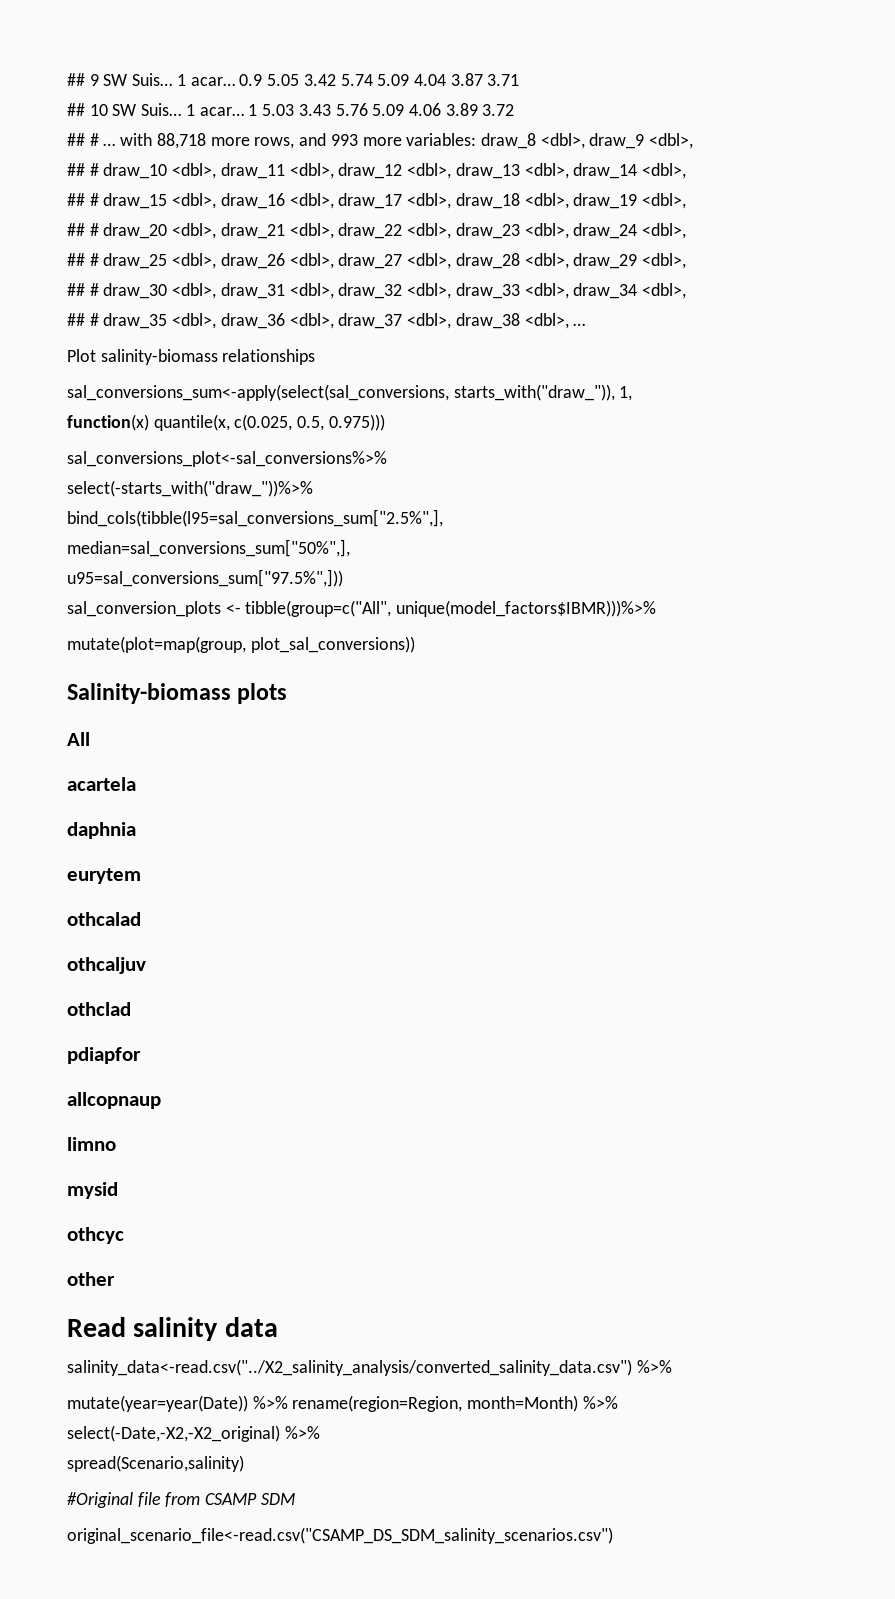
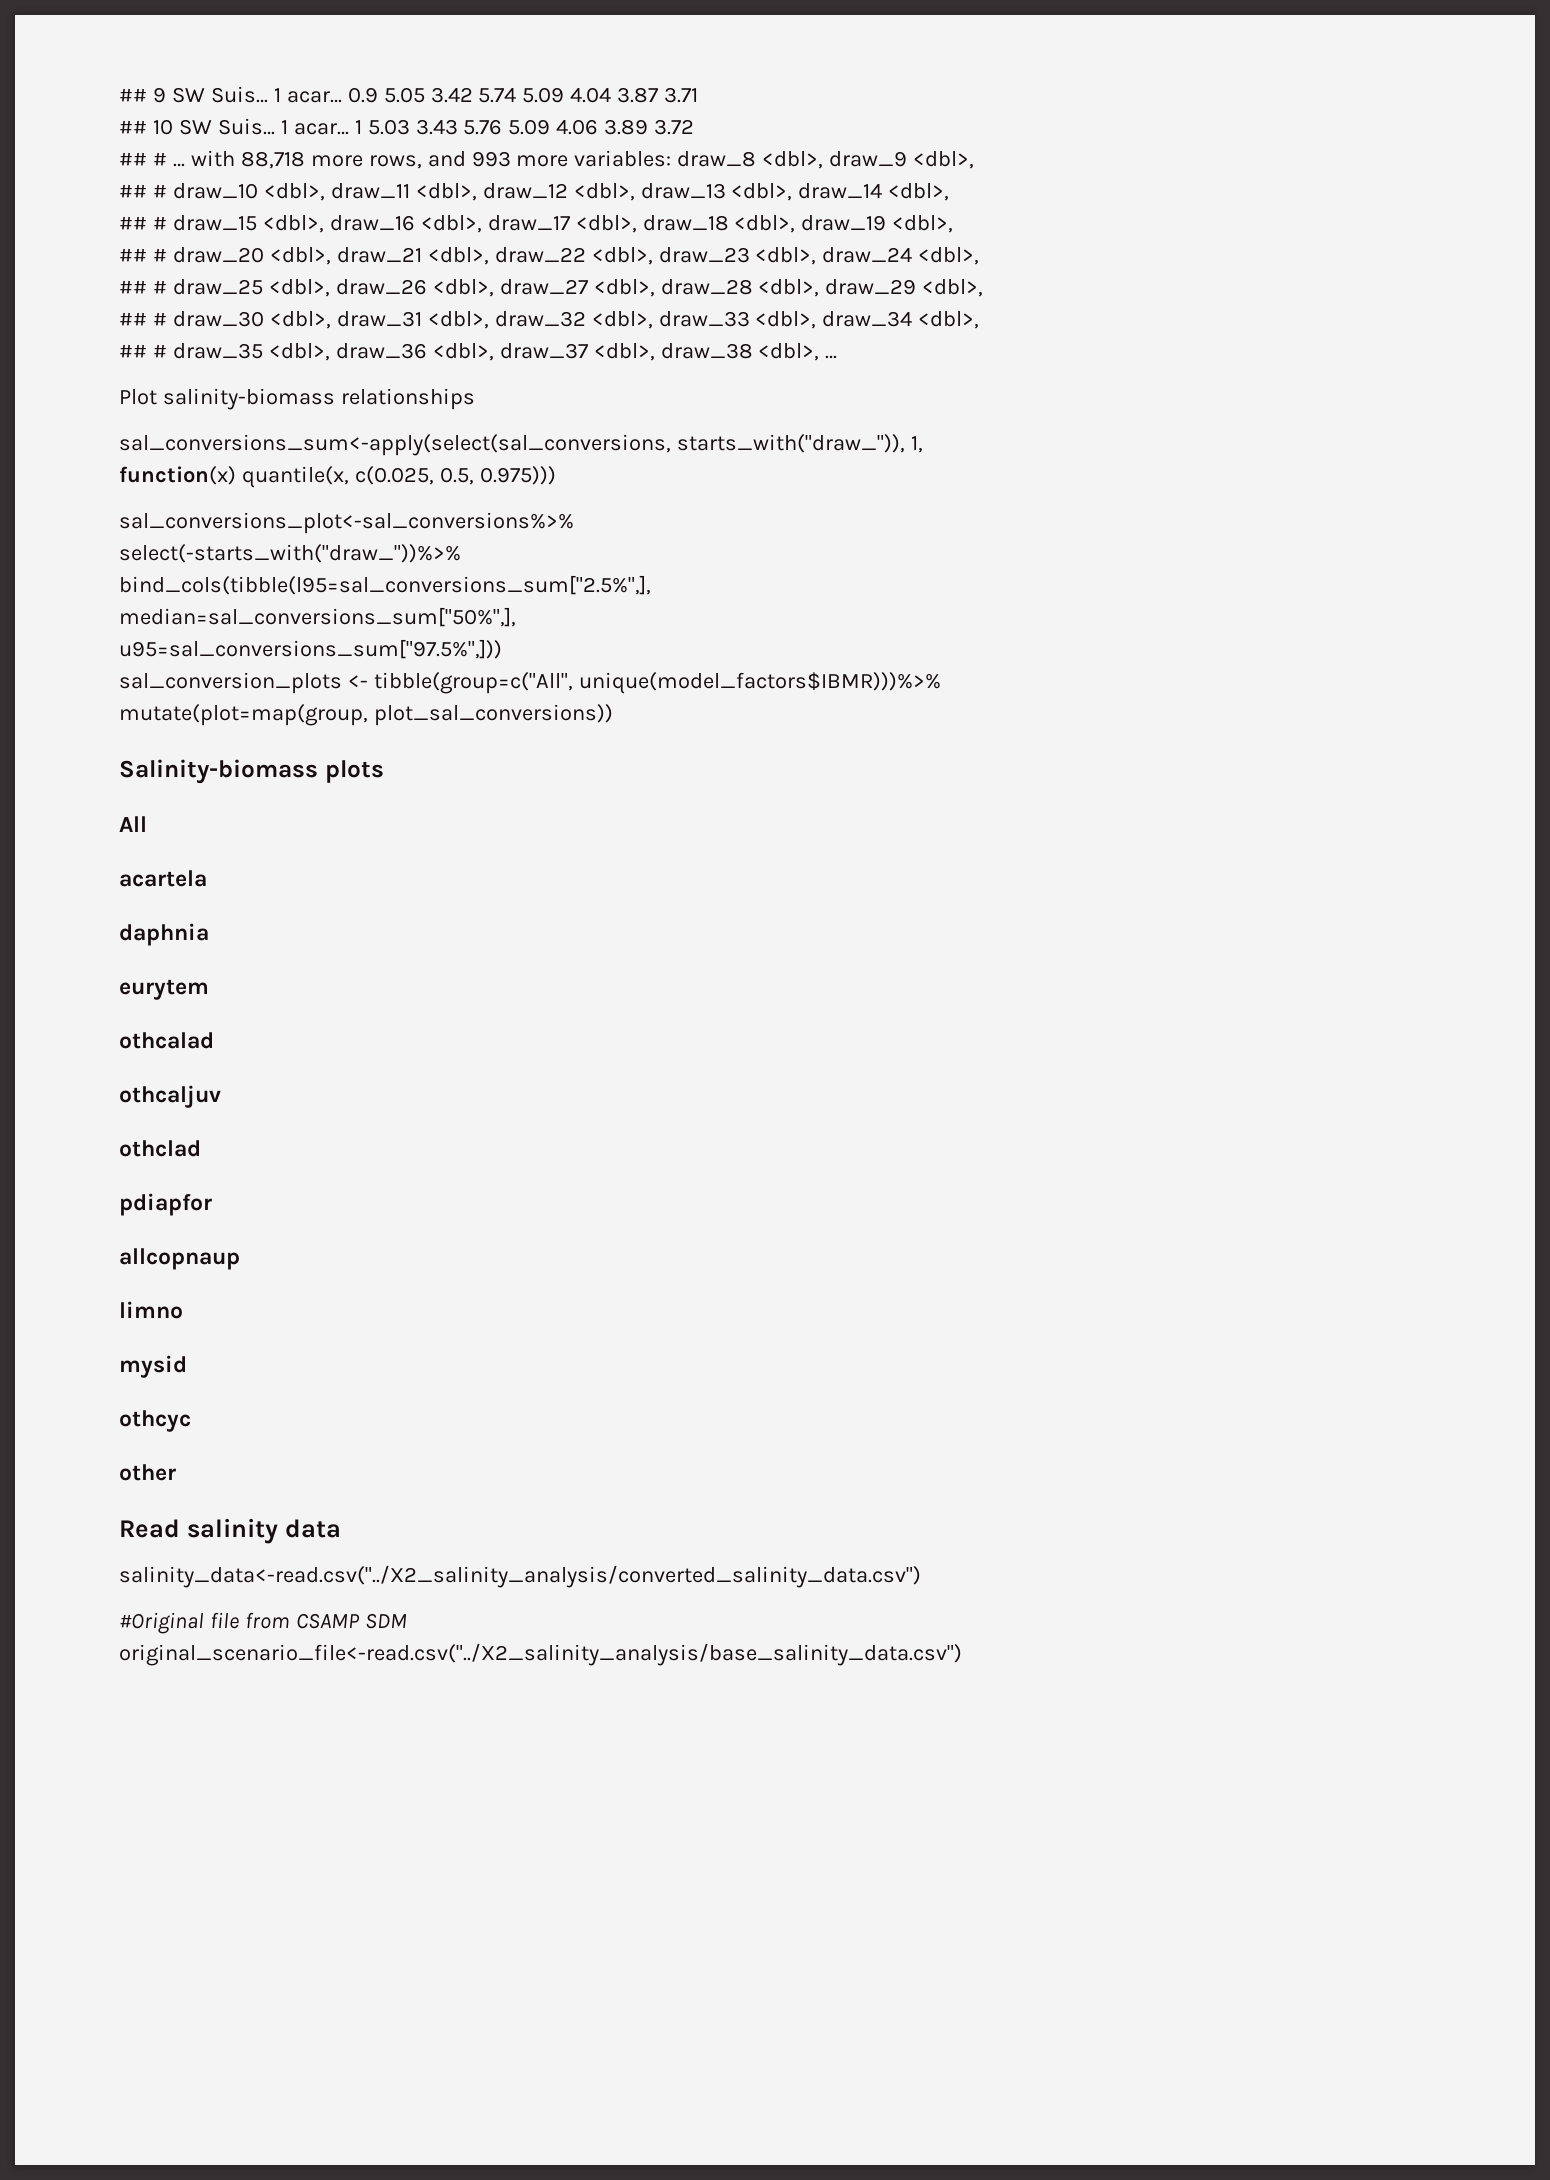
[636,1360,672,1373] [67,1395,618,1412] [67,1425,320,1442] [67,1455,244,1472] %>% // mutate(year=year(Date)) %>% rename(region=Region, month=Month) %>% select(-Date,-X2,-X2_original) %>% // spread(Scenario,salinity) -> (921, 1576) none
[67,1527,613,1544] original_scenario_file<-read.csv("CSAMP_DS_SDM_salinity_scenarios.csv") -> [119,1643,962,1666] original_scenario_file<-read.csv("../X2_salinity_analysis/base_salinity_data.csv")

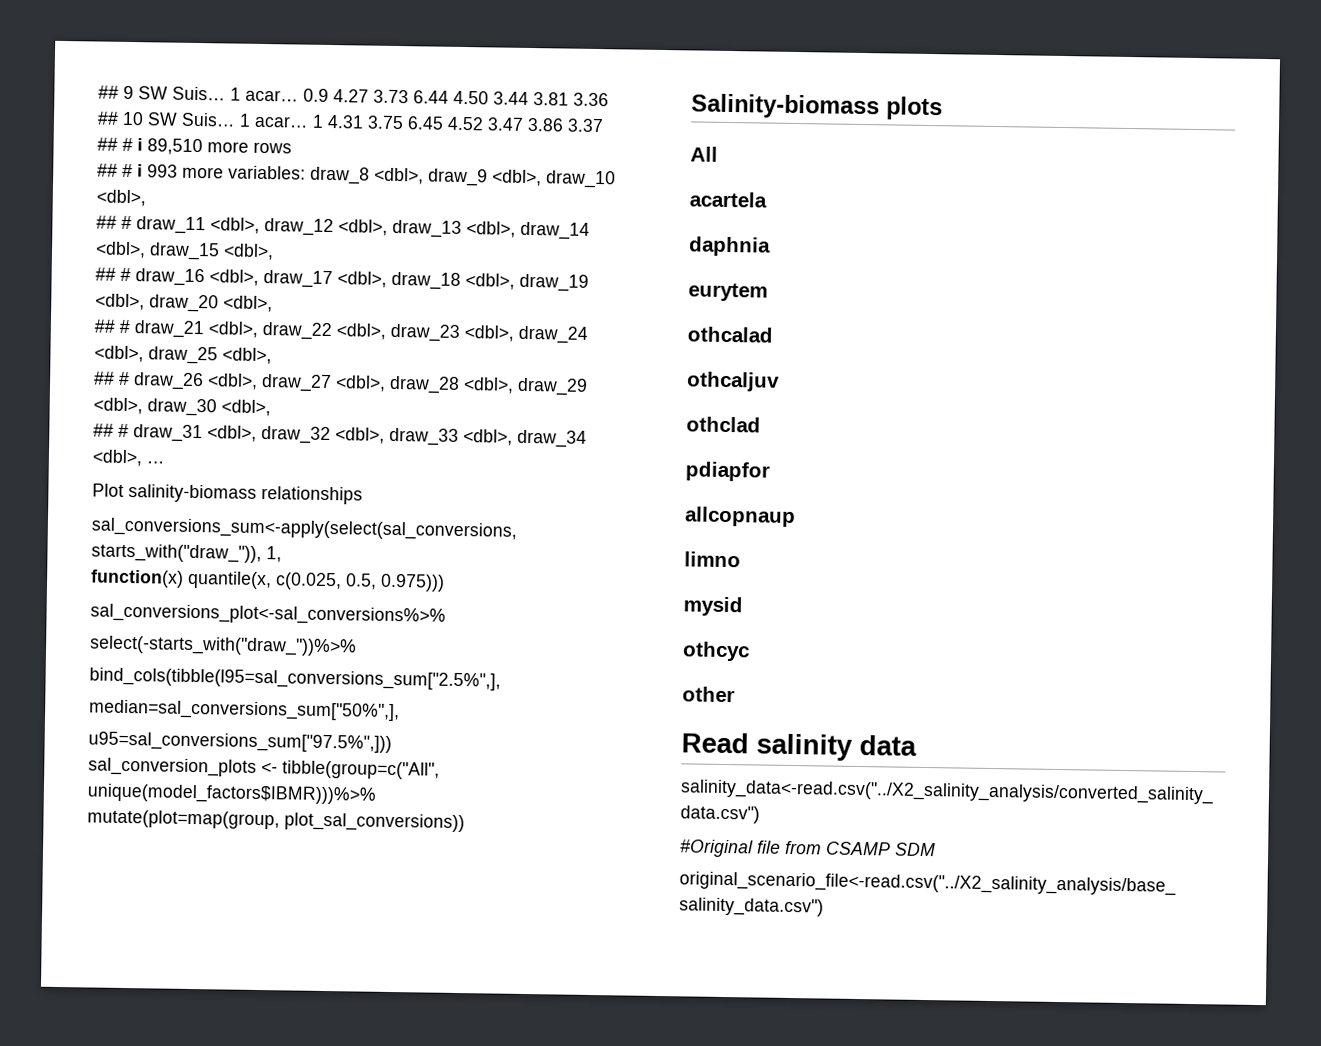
[383,87,699,103] 5.05 3.42 5.74 5.09 4.04 3.87 3.71 -> [333,89,609,107] 4.27 3.73 6.44 4.50 3.44 3.81 3.36
[367,119,695,135] [119,150,466,169] 5.03 3.43 5.76 5.09 4.06 3.89 3.72 // ## # … with 88,718 more rows, and -> [327,114,604,133] [97,137,292,156] [97,163,143,178] 4.31 3.75 6.45 4.52 3.47 3.86 3.37 // ## # ℹ 89,510 more rows // ## # ℹ
[119,183,325,201] // ## # draw_10 <dbl>, -> [546,170,616,189] [96,189,146,207] [96,215,132,230] draw_10 <dbl>, // ## #
[119,215,324,233] // ## # draw_15 <dbl>, -> [149,242,274,261] [95,267,131,282] draw_15 <dbl>, // ## #
[119,247,331,265] // ## # draw_20 <dbl>, -> [149,294,273,313] [94,319,130,334] draw_20 <dbl>, // ## #
[119,279,330,297] // ## # draw_25 <dbl>, -> [148,346,272,365] [94,371,130,386] draw_25 <dbl>, // ## #
[119,311,331,329] // ## # draw_30 <dbl>, -> [147,398,271,417] [93,423,129,438] draw_30 <dbl>, // ## #
[119,343,820,361] // ## # draw_35 <dbl>, draw_36 <dbl>, draw_37 <dbl>, draw_38 <dbl>, -> (143, 458) none

